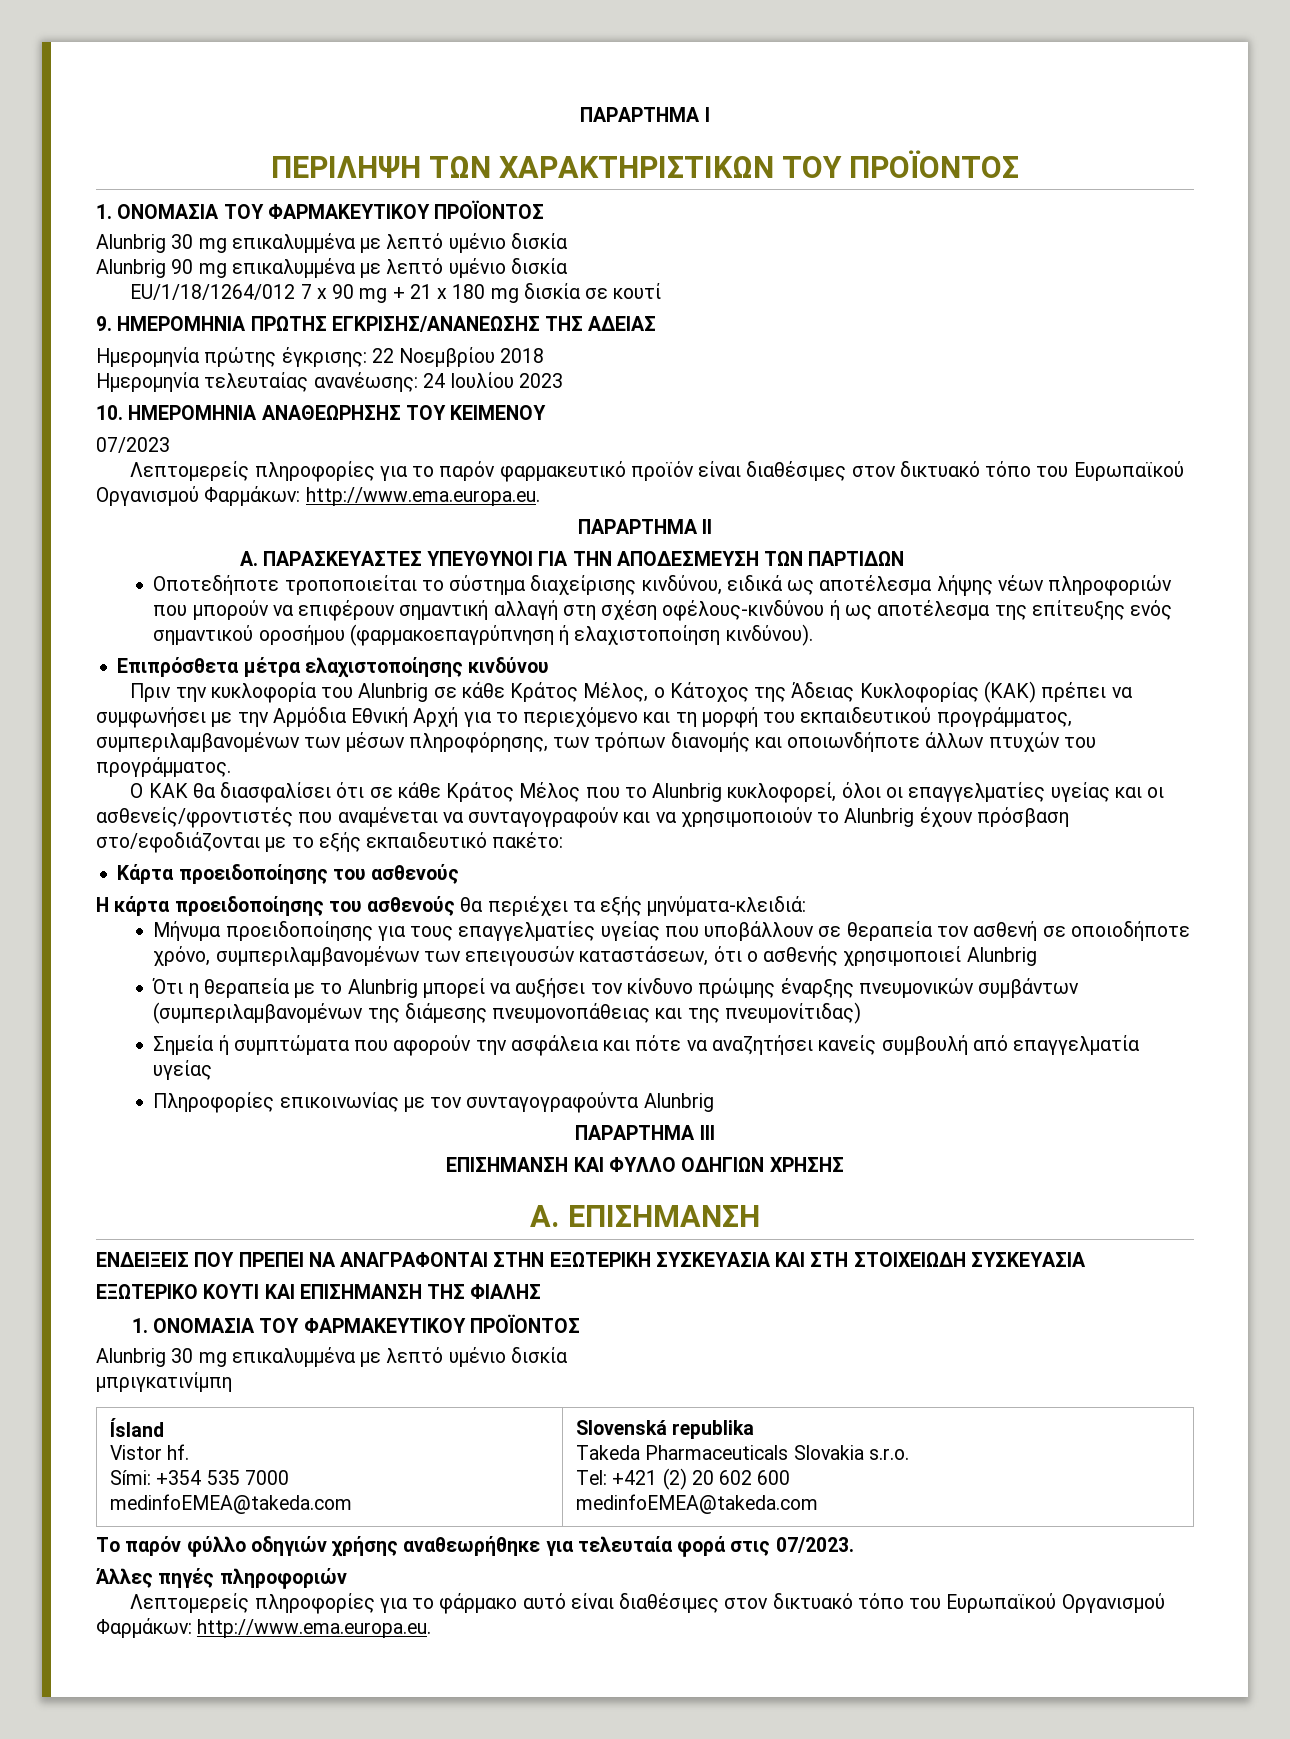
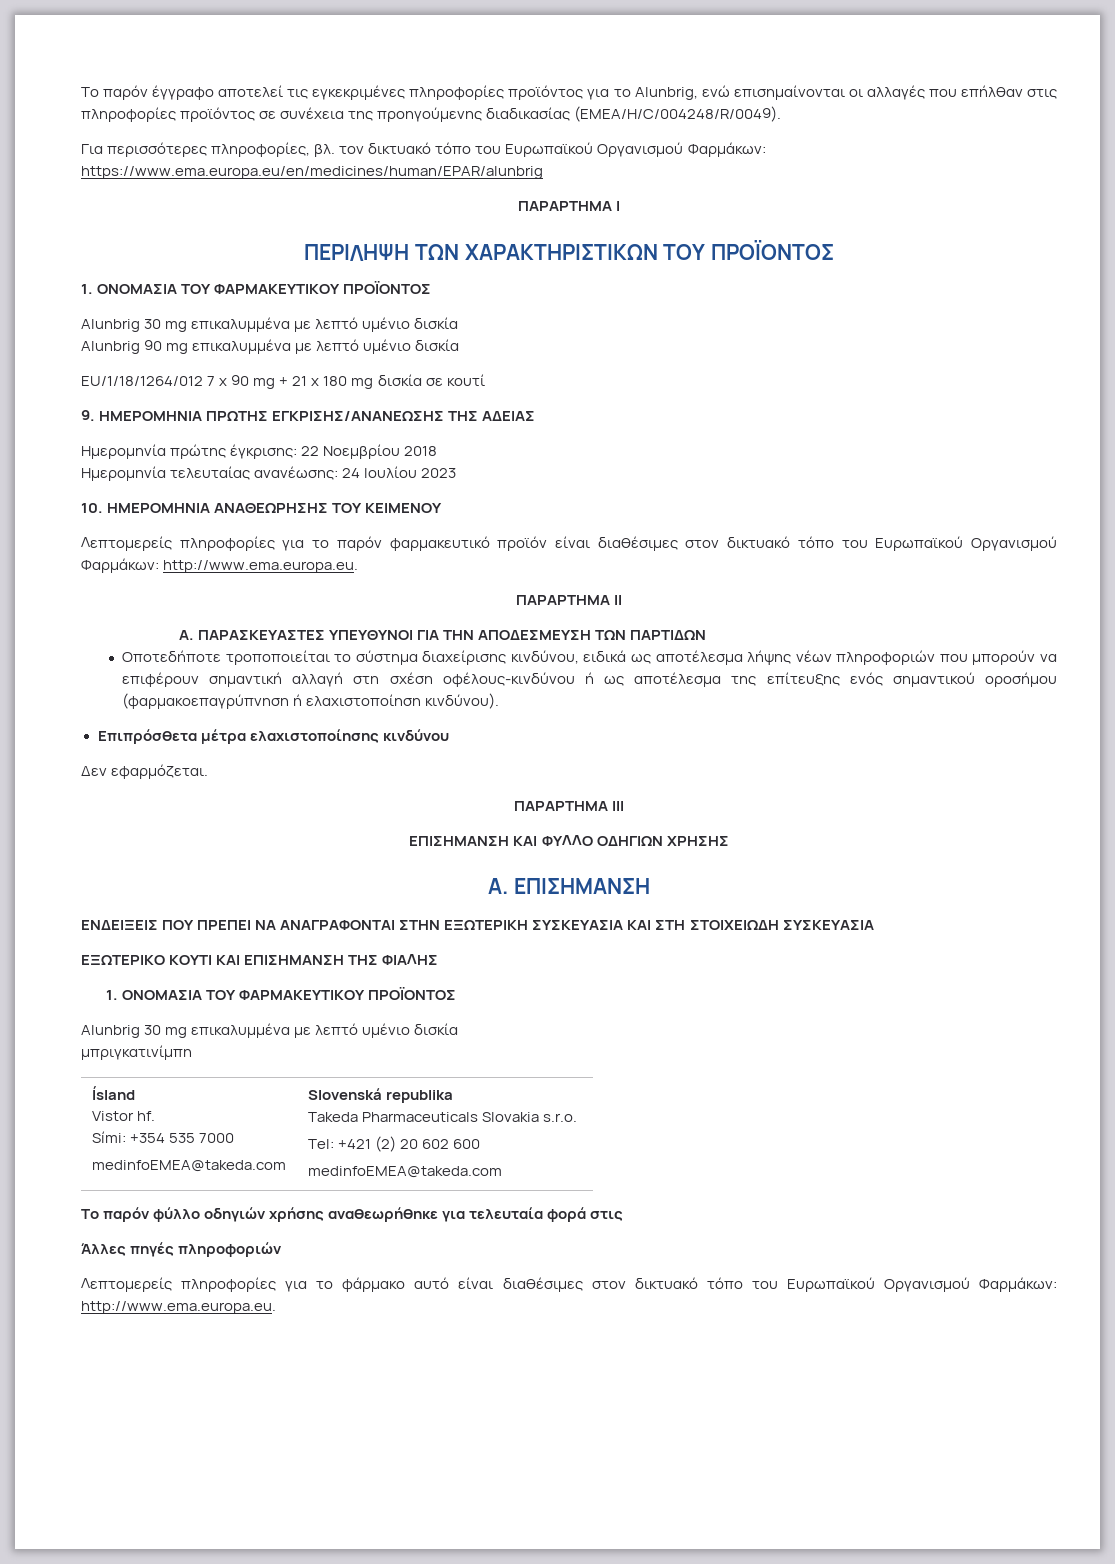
(580, 114) none -> [81,85,1058,100] [81,106,782,122] [81,142,766,157] [81,166,543,179] Το παρόν έγγραφο αποτελεί τις εγκεκριμένες πληροφορίες προϊόντος για το Alunbrig, ενώ επισημαίνονται οι αλλαγές που επήλθαν στις πληροφορίες προϊόντος σε συνέχεια της προηγούμενης διαδικασίας (EMEA/H/C/004248/R/0049). // Για περισσότερες πληροφορίες, βλ. τον δικτυακό τόπο του Ευρωπαϊκού Οργανισμού Φαρμάκων: https://www.ema.europa.eu/en/medicines/human/EPAR/alunbrig //
[96,437,170,453] // 07/2023 -> (443, 508) none
[130,681,1133,703] [96,707,1072,728] [96,732,1096,753] [96,757,231,777] [130,782,1165,803] [96,807,1069,828] [96,832,564,853] [117,864,460,884] [96,896,807,916] [153,921,1190,941] [153,946,1037,966] [152,978,1080,998] [153,1002,861,1024] [153,1035,1141,1056] [153,1060,213,1080] [153,1092,714,1113] Πριν την κυκλοφορία του Alunbrig σε κάθε Κράτος Μέλος, ο Κάτοχος της Άδειας Κυκλοφορίας (ΚΑΚ) πρέπει να συμφωνήσει με την Αρμόδια Εθνική Αρχή για το περιεχόμενο και τη μορφή του εκπαιδευτικού προγράμματος, συμπεριλαμβανομένων των μέσων πληροφόρησης, των τρόπων διανομής και οποιωνδήποτε άλλων πτυχών του προγράμματος. // Ο ΚΑΚ θα διασφαλίσει ότι σε κάθε Κράτος Μέλος που το Alunbrig κυκλοφορεί, όλοι οι επαγγελματίες υγείας και οι ασθενείς/φροντιστές που αναμένεται να συνταγογραφούν και να χρησιμοποιούν το Alunbrig έχουν πρόσβαση στο/εφοδιάζονται με το εξής εκπαιδευτικό πακέτο: // Κάρτα προειδοποίησης του ασθενούς // Η κάρτα προειδοποίησης του ασθενούς θα περιέχει τα εξής μηνύματα-κλειδιά: // Μήνυμα προειδοποίησης για τους επαγγελματίες υγείας που υποβάλλουν σε θεραπεία τον ασθενή σε οποιοδήποτε χρόνο, συμπεριλαμβανομένων των επειγουσών καταστάσεων, ότι ο ασθενής χρησιμοποιεί Alunbrig // Ότι η θεραπεία με το Alunbrig μπορεί να αυξήσει τον κίνδυνο πρώιμης έναρξης πνευμονικών συμβάντων (συμπεριλαμβανομένων της διάμεσης πνευμονοπάθειας και της πνευμονίτιδας) // Σημεία ή συμπτώματα που αφορούν την ασφάλεια και πότε να αναζητήσει κανείς συμβουλή από επαγγελματία υγείας // Πληροφορίες επικοινωνίας με τον συνταγογραφούντα Alunbrig -> [81,764,209,779] Δεν εφαρμόζεται.
[775,1537,854,1553] 07/2023. -> (624, 1216) none

